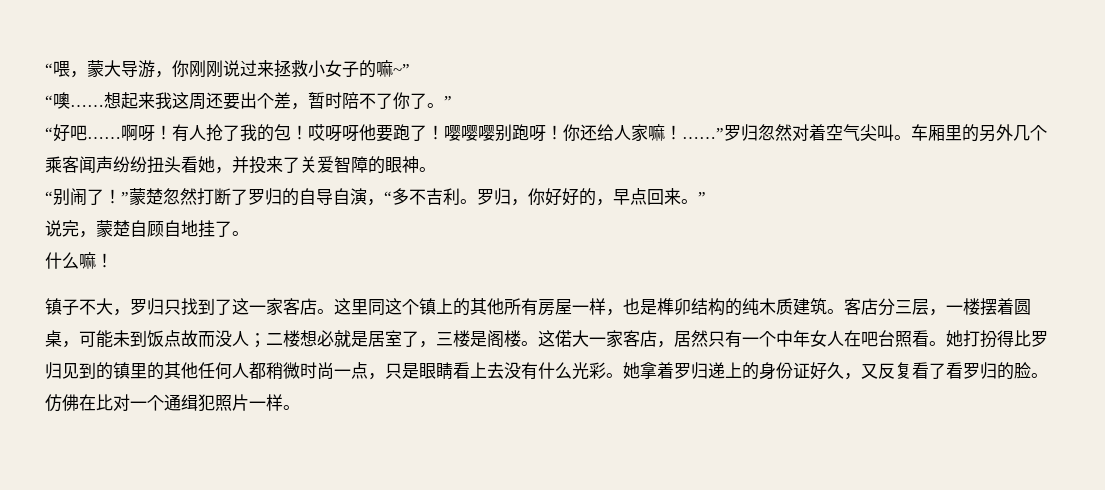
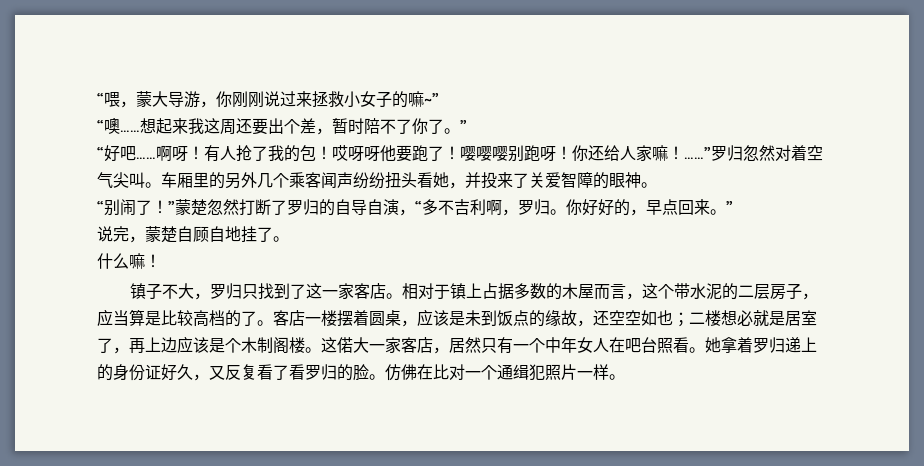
[460,188,528,206] 。罗归， -> [486,199,566,216] 啊，罗归。
[334,298,946,316] 这里同这个镇上的其他所有房屋一样，也是榫卯结构的纯木质建筑。客店分三层， -> [402,283,819,300] [97,309,305,327] 相对于镇上占据多数的木屋而言，这个带水泥的二层房子，应当算是比较高档的了。客店
[79,330,113,348] 可能 -> [417,309,465,326] 应该是
[181,330,249,348] 故而没人 -> [529,310,673,327] 的缘故，还空空如也
[436,330,487,347] 三楼是 -> [129,336,273,354] 再上边应该是个木制
[963,330,1048,348] [45,362,640,380] 打扮得比罗归见到的镇里的其他任何人都稍微时尚一点，只是眼睛看上去没有什么光彩。她 -> (721, 345) none

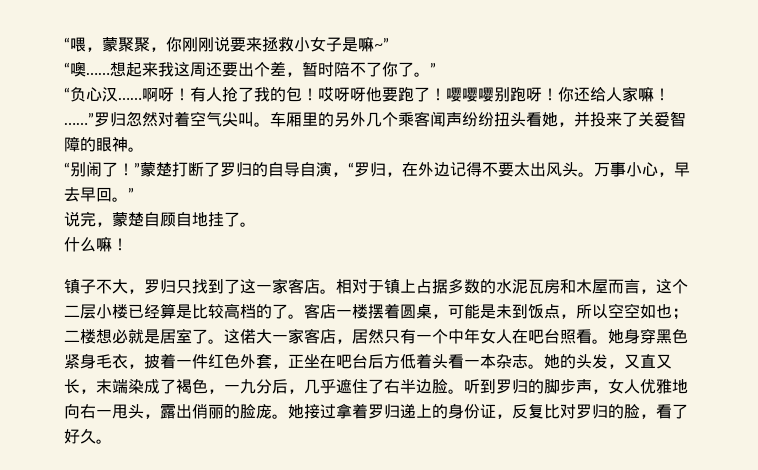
[152,91,200,108] 大导游 -> [118,37,150,52] 聚聚
[280,91,296,107] 过 -> [230,37,246,52] 要
[392,91,408,108] 的 -> [342,37,358,52] 是
[104,145,136,162] 好吧 -> [70,87,118,102] 负心汉
[207,199,239,215] 忽然 -> (172, 169) none
[422,199,710,216] 多不吉利啊，罗归。你好好的，早点回来 -> [354,162,690,177] [64,187,112,202] 罗归，在外边记得不要太出风头。万事小心，早去早回
(563, 291) none -> [496,279,576,294] 水泥瓦房和
[674,283,819,300] [97,309,129,326] 带水泥的二层房子，应当 -> [64,304,160,319] 二层小楼已经
[417,309,449,326] 应该 -> [448,304,480,319] 可能
[529,310,609,327] 的缘故，还 -> [560,304,608,319] ，所以
[113,336,305,354] ，再上边应该是个木制阁楼 -> (208, 336) none
(721, 345) none -> [624,328,688,344] [64,353,672,369] [64,379,688,394] [64,404,336,419] 身穿黑色紧身毛衣，披着一件红色外套，正坐在吧台后方低着头看一本杂志。她的头发，又直又长，末端染成了褐色，一九分后，几乎遮住了右半边脸。听到罗归的脚步声，女人优雅地向右一甩头，露出俏丽的脸庞。她接过
[161,364,609,381] 好久，又反复看了看罗归的脸。仿佛在比对一个通缉犯照片一样 -> [496,404,688,419] [64,428,96,444] ，反复比对罗归的脸，看了好久

